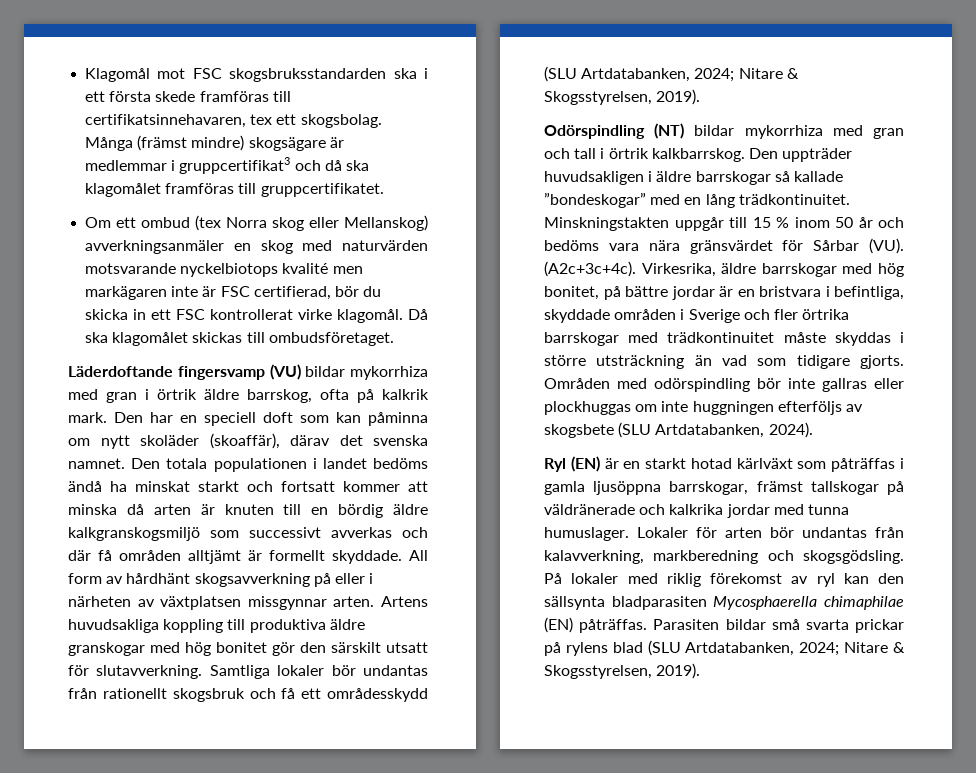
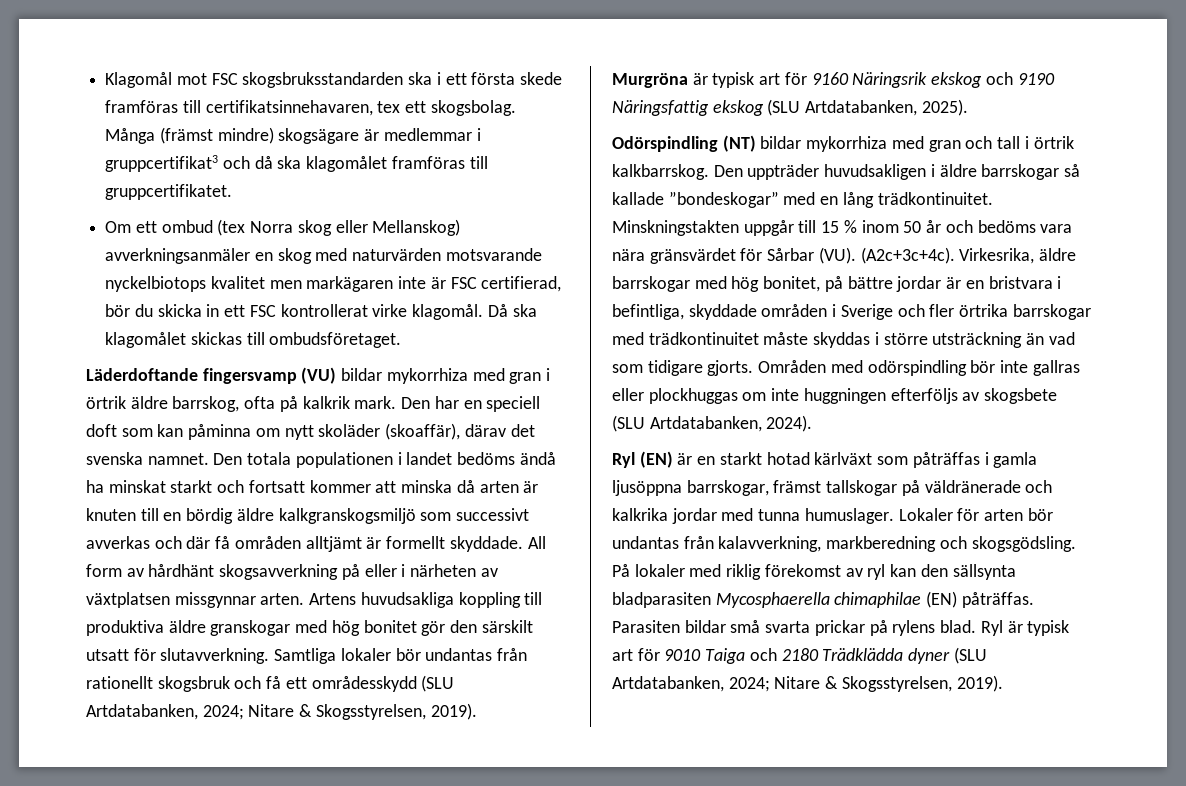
[282,263,329,274] kvalité -> [210,276,265,289] kvalitet
(701, 97) none -> [612,72,1055,88] [612,99,968,116] // Murgröna är typisk art för 9160 Näringsrik ekskog och 9190 Näringsfattig ekskog (SLU Artdatabanken, 2025).
[612,642,643,653] blad -> [940,620,1070,636] [612,648,951,664] blad. Ryl är typisk art för 9010 Taiga och 2180 Trädklädda dyner

